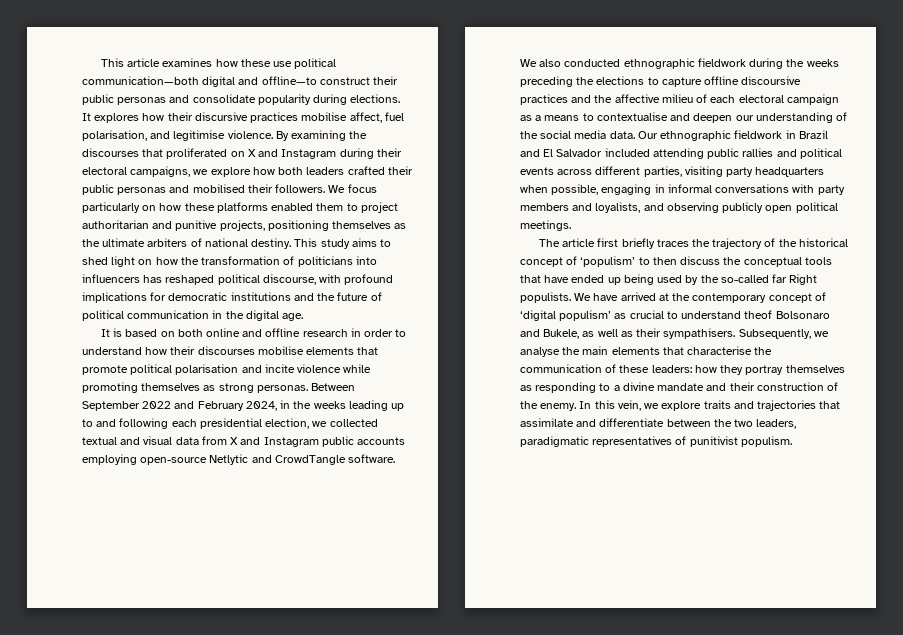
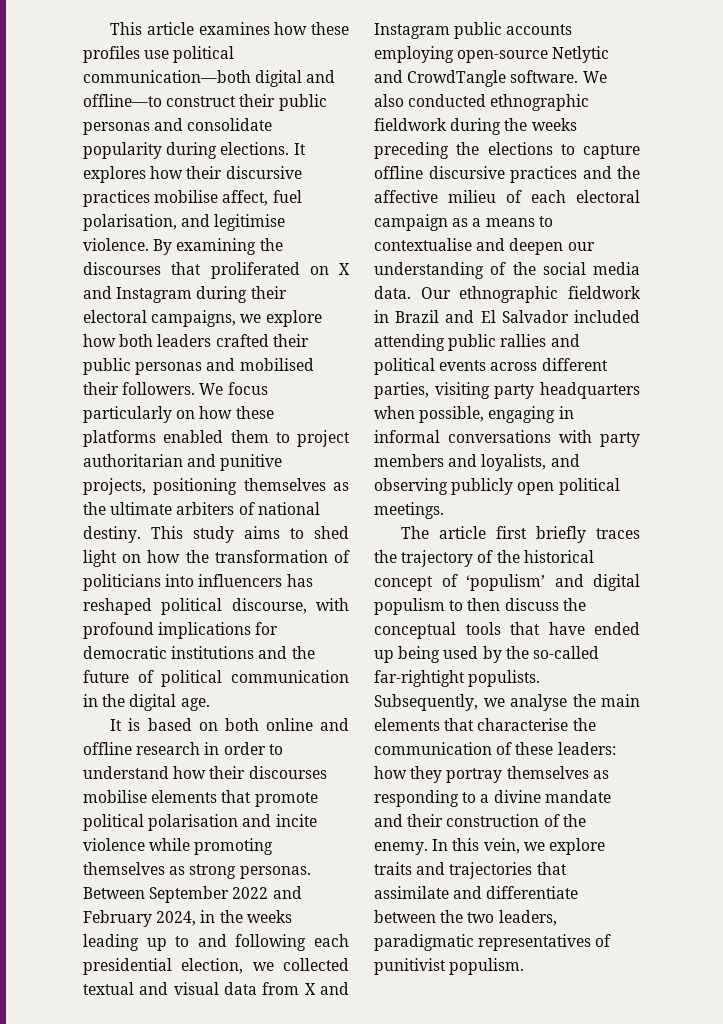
(271, 63) none -> [83,46,140,63] profiles
[741,76,802,85] discoursive -> [428,166,505,179] discursive
(636, 261) none -> [554,574,640,591] [374,598,445,615] and digital populism
[772,274,818,285] [520,292,826,303] [520,310,830,321] [520,328,736,339] far Right populists. We have arrived at the contemporary concept of ‘digital populism’ as crucial to understand theof Bolsonaro and Bukele, as well as their sympathisers. -> [374,670,541,687] far-rightight populists.

